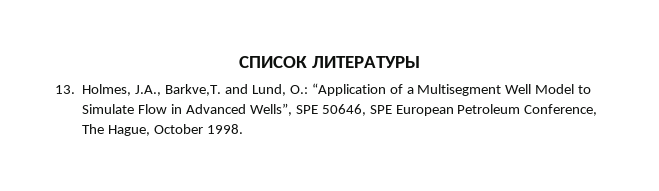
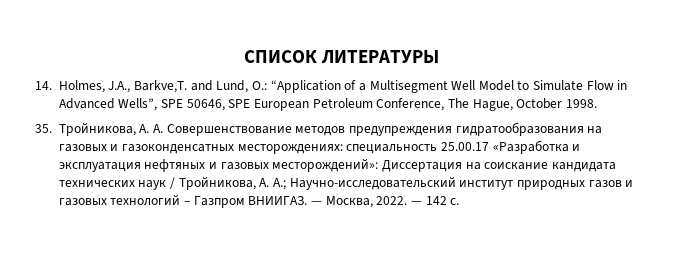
[55,85,75,94] 13. -> [35,81,52,90] 14.
(243, 129) none -> [35,122,603,136] [58,140,581,154] [58,158,616,172] [58,176,634,190] [58,194,460,208] // 35. Тройникова, А. А. Совершенствование методов предупреждения гидратообразования на газовых и газоконденсатных месторождениях: специальность 25.00.17 «Разработка и эксплуатация нефтяных и газовых месторождений»: Диссертация на соискание кандидата технических наук / Тройникова, А. А.; Научно-исследовательский институт природных газов и газовых технологий – Газпром ВНИИГАЗ. — Москва, 2022. — 142 c.

